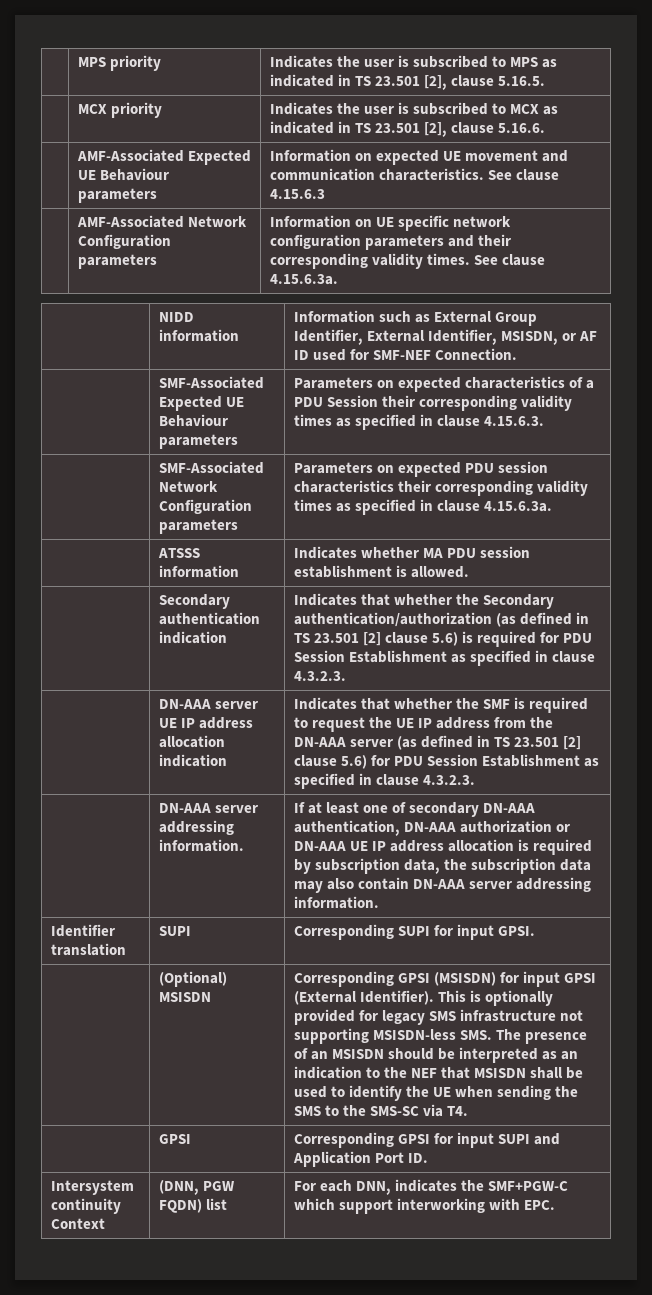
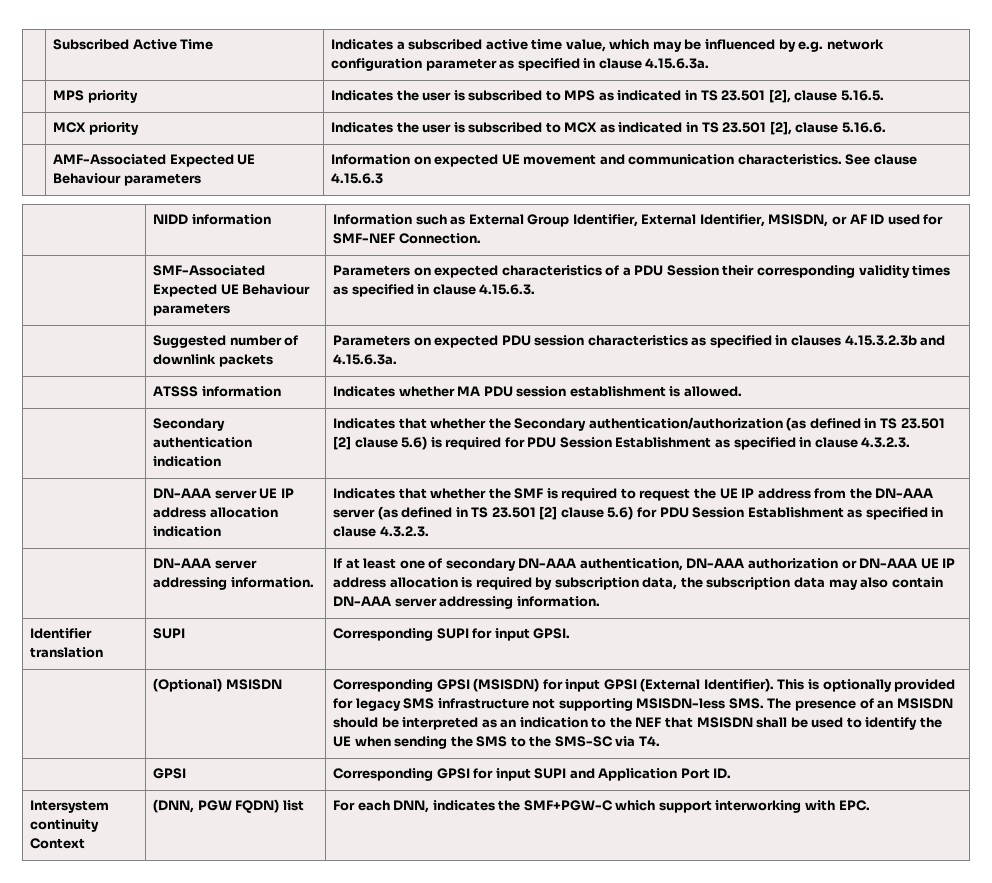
(77, 62) none -> [53,39,214,50] [331,39,884,52] [331,58,710,71] | Subscribed Active Time | Indicates a subscribed active time value, which may be influenced by e.g. network configuration parameter as specified in clause 4.15.6.3a. //
[76,215,247,228] [77,234,171,249] [77,254,157,269] [269,215,511,231] [269,234,511,250] [269,253,545,269] [269,274,338,285] // | AMF-Associated Network Configuration parameters | Information on UE specific network configuration parameters and their corresponding validity times. See clause 4.15.6.3a. -> (384, 178) none
[158,461,264,474] [158,481,218,492] [158,499,252,514] [158,519,238,534] SMF-Associated Network Configuration parameters -> [153,335,299,348] [153,354,273,367] Suggested number of downlink packets
[397,480,588,496] [293,499,480,515] their corresponding validity times as specified in clause -> [691,335,946,348] as specified in clauses 4.15.3.2.3b and

